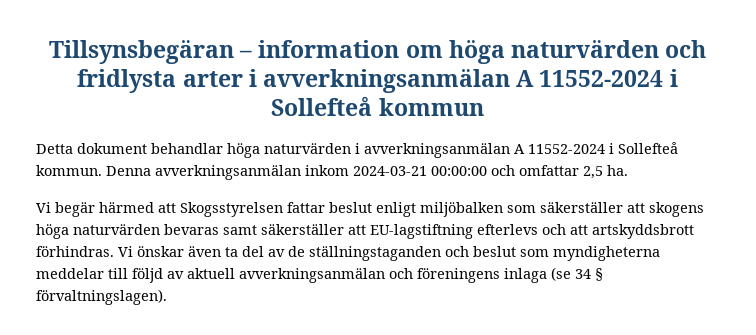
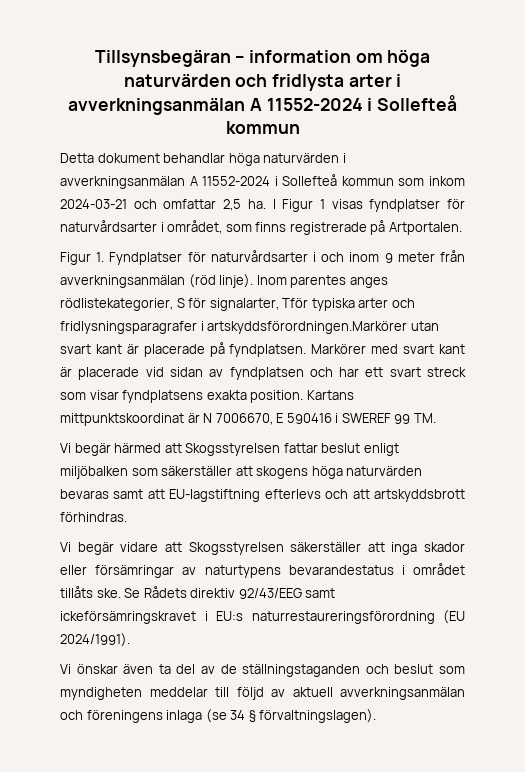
[36,165,301,180] kommun. Denna avverkningsanmälan -> [341,176,425,186] kommun som
[431,166,487,176] 00:00:00 -> (127, 204) none
(628, 170) none -> [272,199,465,212] [60,220,462,235] [60,250,465,265] [60,274,388,288] [60,298,415,311] [60,321,439,334] [60,342,465,357] [60,367,467,380] [60,390,354,403] [60,413,436,426] I Figur 1 visas fyndplatser för naturvårdsarter i området, som finns registrerade på Artportalen. // Figur 1. Fyndplatser för naturvårdsarter i och inom 9 meter från avverkningsanmälan (röd linje). Inom parentes anges rödlistekategorier, S för signalarter, Tför typiska arter och fridlysningsparagrafer i artskyddsförordningen.Markörer utan svart kant är placerade på fyndplatsen. Markörer med svart kant är placerade vid sidan av fyndplatsen och har ett svart streck som visar fyndplatsens exakta position. Kartans mittpunktskoordinat är N 7006670, E 590416 i SWEREF 99 TM.
[261,224,344,235] säkerställer -> (144, 494) none
(114, 251) none -> [60,542,465,555] [60,563,465,578] [60,586,336,599] [60,610,465,624] [60,633,130,647] // Vi begär vidare att Skogsstyrelsen säkerställer att inga skador eller försämringar av naturtypens bevarandestatus i området tillåts ske. Se Rådets direktiv 92/43/EEG samt ickeförsämringskravet i EU:s naturrestaureringsförordning (EU 2024/1991). //
[553,246,660,261] myndigheterna -> [60,687,142,700] myndigheten

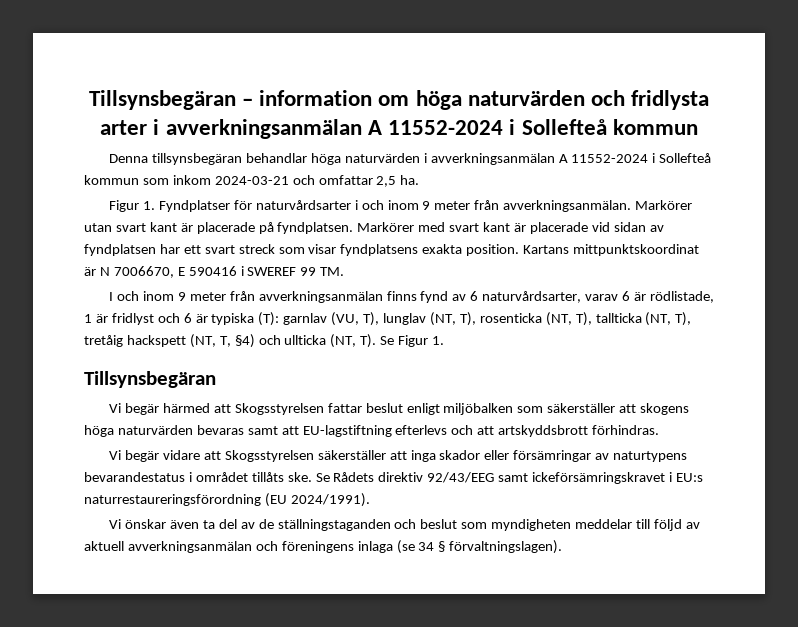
[60,153,160,163] Detta dokument -> [109,153,243,165] Denna tillsynsbegäran
[272,199,465,212] [60,220,462,235] I Figur 1 visas fyndplatser för naturvårdsarter i området, som finns registrerade på Artportalen. -> (420, 180) none
[60,274,388,288] [60,298,415,311] [60,321,408,334] avverkningsanmälan (röd linje). Inom parentes anges rödlistekategorier, S för signalarter, Tför typiska arter och fridlysningsparagrafer i artskyddsförordningen.Markörer -> [503,200,693,212] avverkningsanmälan. Markörer
[309,367,333,377] och -> (156, 250) none
(436, 418) none -> [109,291,714,303] [84,312,692,326] [84,334,445,348] [84,371,216,388] // I och inom 9 meter från avverkningsanmälan finns fynd av 6 naturvårdsarter, varav 6 är rödlistade, 1 är fridlyst och 6 är typiska (T): garnlav (VU, T), lunglav (NT, T), rosenticka (NT, T), tallticka (NT, T), tretåig hackspett (NT, T, §4) och ullticka (NT, T). Se Figur 1. // Tillsynsbegäran

